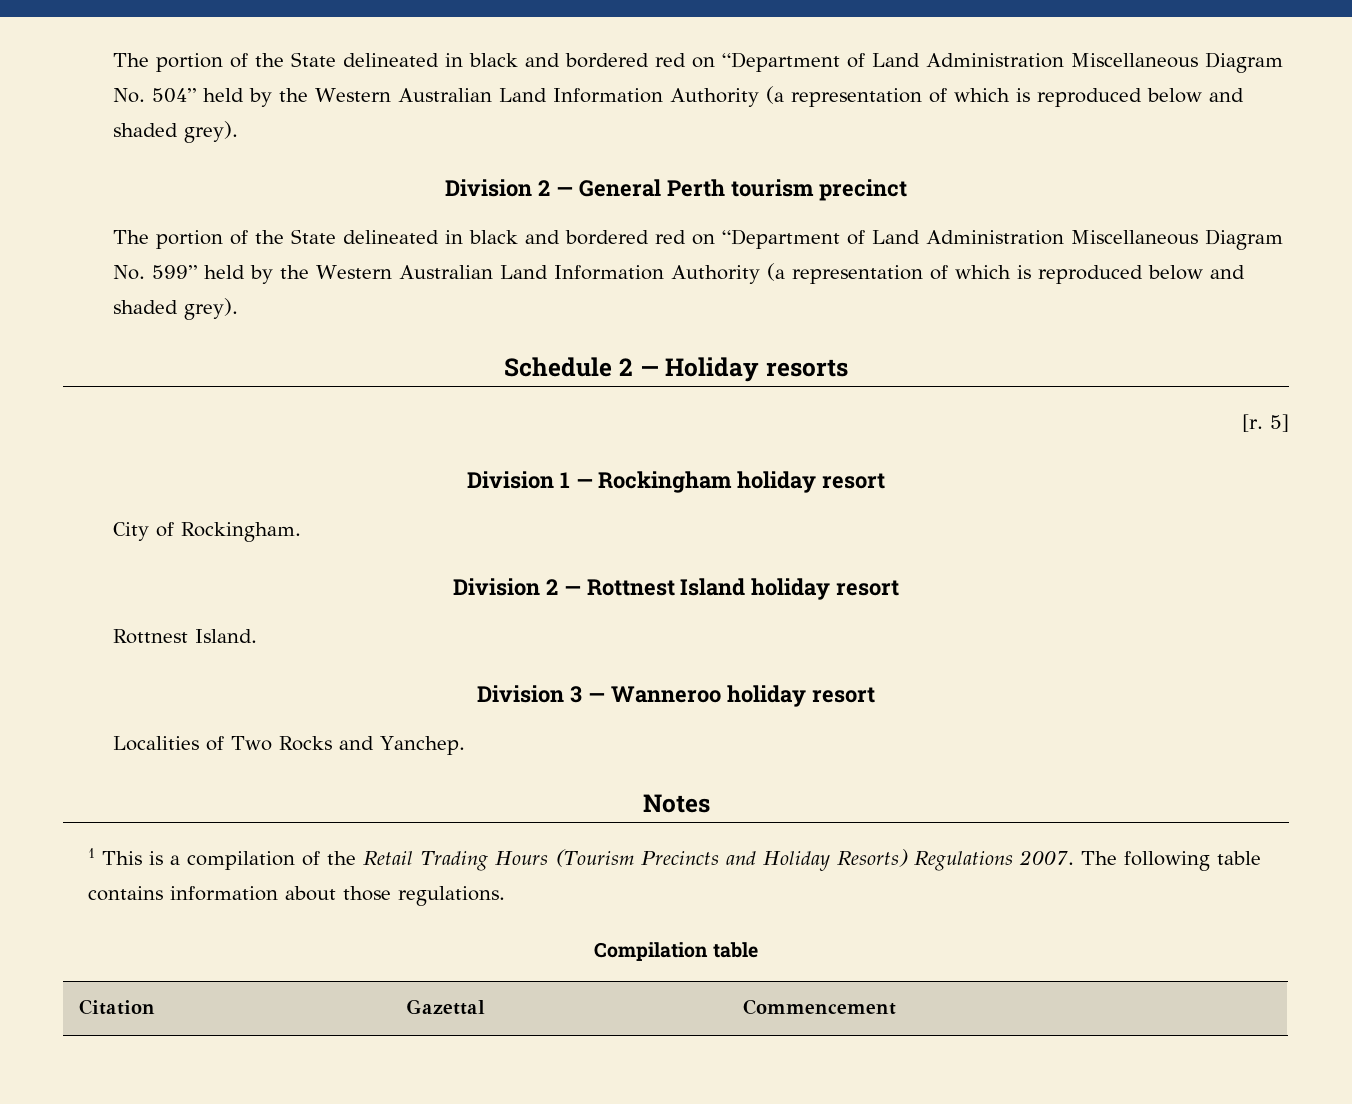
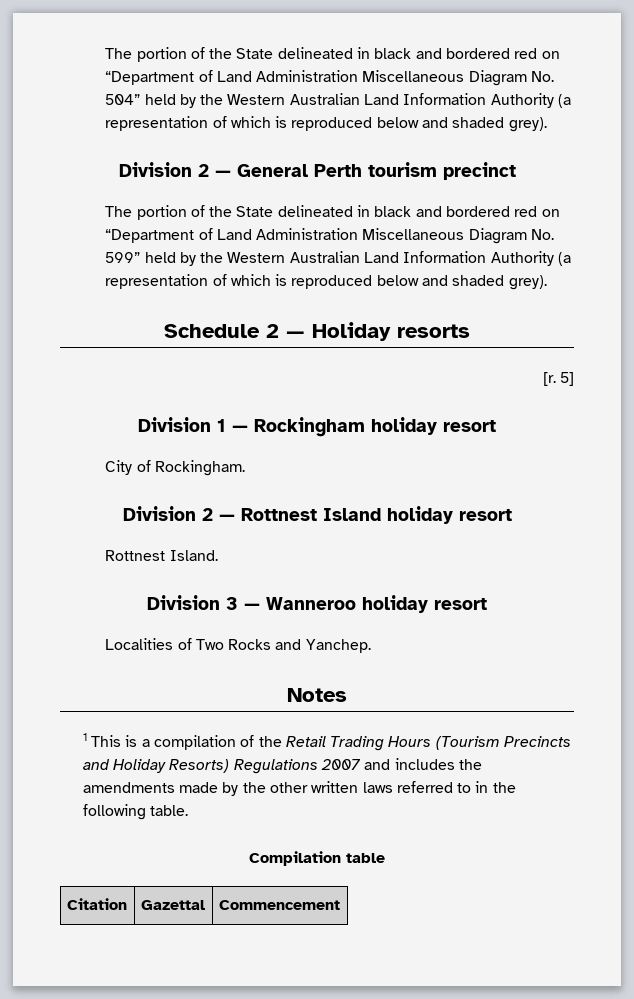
[1018,850,1261,871] [87,886,505,906] 2007. The following table contains information about those regulations. -> [320,758,482,770] [82,781,516,796] [82,804,188,820] 2007 and includes the amendments made by the other written laws referred to in the following table.

